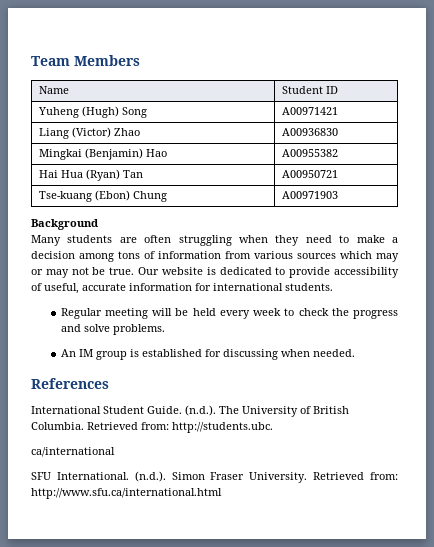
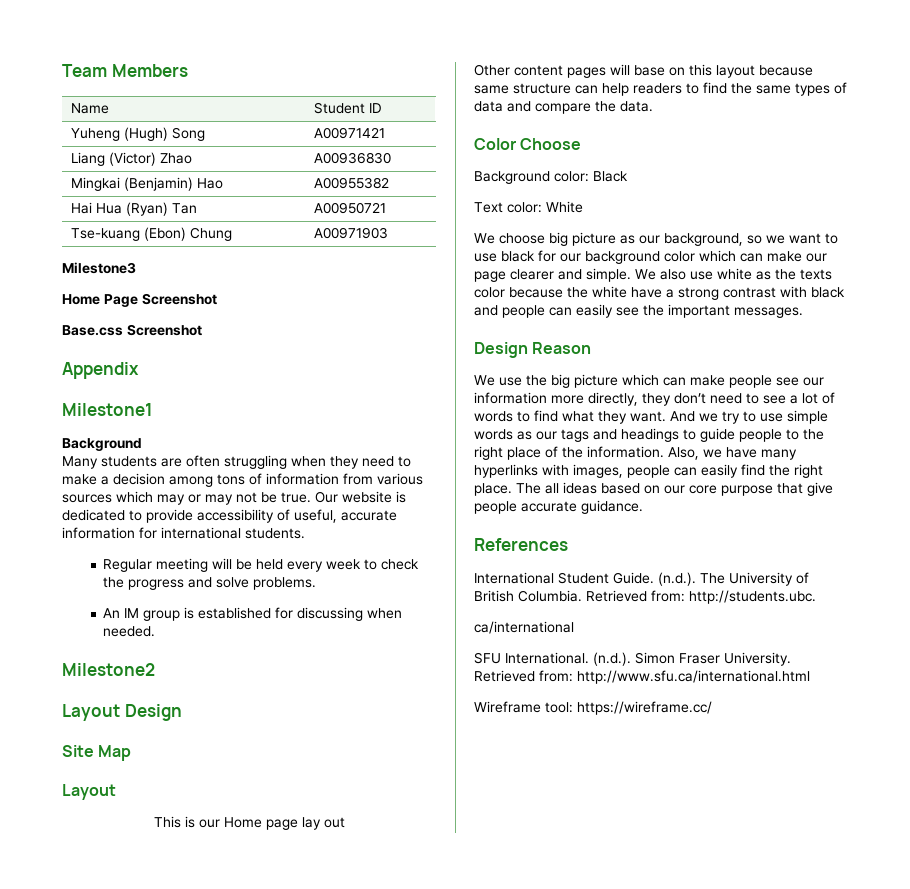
(338, 195) none -> [62,262,136,274] [62,293,217,307] [62,324,202,336] [62,362,139,379] [62,403,152,416] // Milestone3 // Home Page Screenshot // Base.css Screenshot // Appendix // Milestone1
(355, 353) none -> [62,663,155,676] [62,704,182,721] [62,745,132,761] [62,784,116,800] [153,816,345,830] [474,64,813,78] [474,82,847,96] [474,101,653,114] [474,138,582,150] [474,171,628,184] [474,201,583,213] [474,232,838,246] [474,250,827,264] [474,268,832,282] [474,286,845,300] [474,304,803,318] [474,342,592,358] [474,374,824,388] [474,392,835,406] [474,410,828,424] [474,428,824,442] [474,446,797,460] [474,464,823,478] [474,482,833,496] [474,500,643,514] // Milestone2 // Layout Design // Site Map // Layout // This is our Home page lay out // Other content pages will base on this layout because same structure can help readers to find the same types of data and compare the data. // Color Choose // Background color: Black // Text color: White // We choose big picture as our background, so we want to use black for our background color which can make our page clearer and simple. We also use white as the texts color because the white have a strong contrast with black and people can easily see the important messages. // Design Reason // We use the big picture which can make people see our information more directly, they don’t need to see a lot of words to find what they want. And we try to use simple words as our tags and headings to guide people to the right place of the information. Also, we have many hyperlinks with images, people can easily find the right place. The all ideas based on our core purpose that give people accurate guidance.
(222, 493) none -> [474,701,712,715] // Wireframe tool: https://wireframe.cc/

